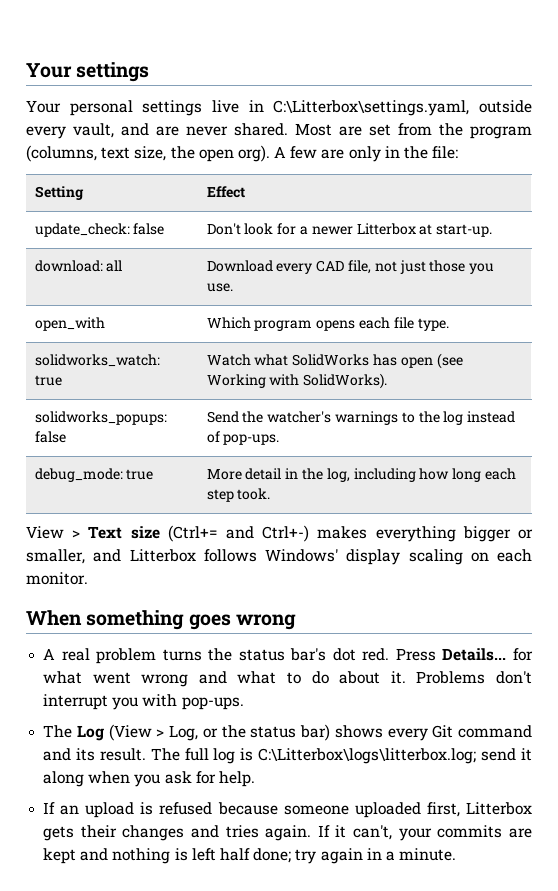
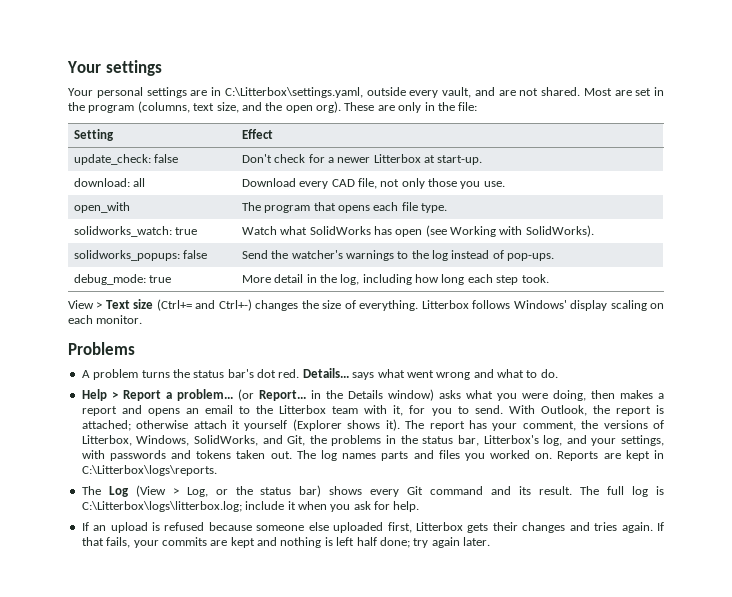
[211,100,239,113] live -> [190,90,208,96] are
[186,126,228,136] never -> [519,88,539,96] not
[398,123,432,136] from -> [654,87,664,96] in
(167, 153) none -> [241,102,262,111] and
[274,146,318,159] A few -> [344,102,375,111] These
[244,223,274,235] look -> [274,154,306,163] check
[399,260,426,274] just -> [401,178,425,189] only
[206,317,313,331] Which program -> [241,202,336,213] The program that
[317,526,533,542] [26,549,122,564] makes everything bigger or smaller, and -> [255,300,419,311] changes the size of everything.
[26,610,296,630] [43,648,90,661] When something goes wrong // A real -> [68,342,135,355] [81,370,90,378] Problems // A
[395,648,534,661] Press Details... for -> [302,368,375,380] Details... says
[311,671,532,684] [43,694,244,710] do about it. Problems don't interrupt you with pop-ups. -> [540,369,558,378] [81,389,665,401] [81,405,664,416] [81,419,664,431] [81,435,665,446] [81,450,664,461] [81,465,217,476] do. // Help > Report a problem... (or Report... in the Details window) asks what you were doing, then makes a report and opens an email to the Litterbox team with it, for you to send. With Outlook, the report is attached; otherwise attach it yourself (Explorer shows it). The report has your comment, the versions of Litterbox, Windows, SolidWorks, and Git, the problems in the status bar, Litterbox's log, and your settings, with passwords and tokens taken out. The log names parts and files you worked on. Reports are kept in C:\Litterbox\logs\reports.
[481,748,532,761] [43,771,85,787] send it along -> [245,501,296,510] include it
(349, 810) none -> [308,522,329,531] else
[335,825,393,840] it can't, -> [81,537,131,548] that fails,
[366,848,457,861] in a minute. -> [463,537,490,546] later.

